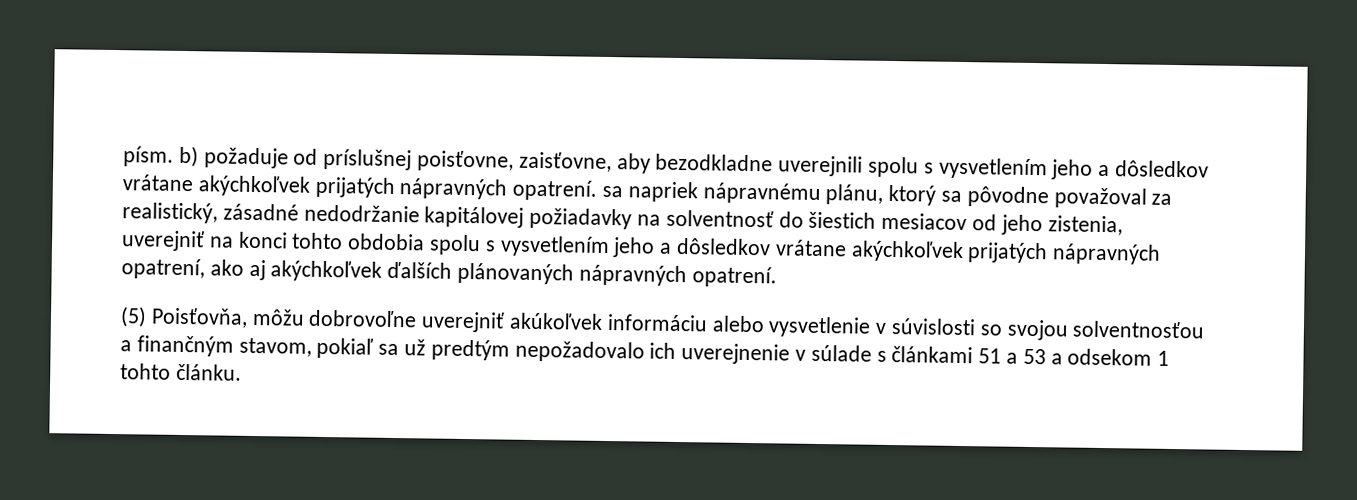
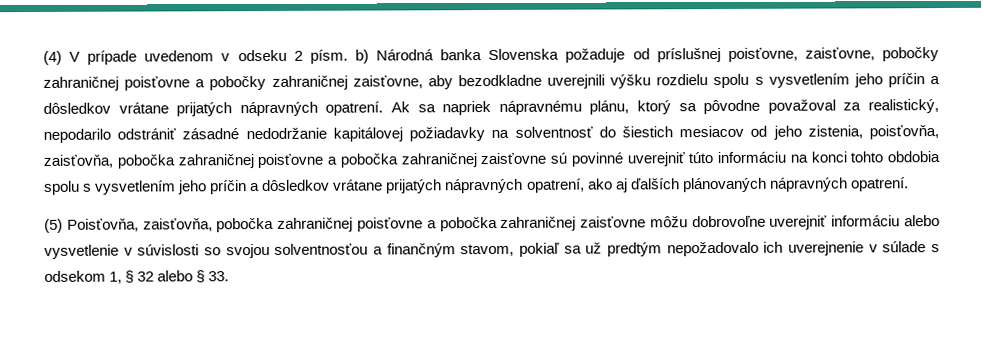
[123,145,199,168] písm. b) -> [43,48,560,65] (4) V prípade uvedenom v odseku 2 písm. b) Národná banka Slovenska
(612, 162) none -> [882,47,940,62] [43,75,423,91] pobočky zahraničnej poisťovne a pobočky zahraničnej zaisťovne,
[868,156,1210,180] [122,174,310,197] spolu s vysvetlením jeho a dôsledkov vrátane akýchkoľvek -> [610,73,940,89] [43,102,169,114] výšku rozdielu spolu s vysvetlením jeho príčin a dôsledkov vrátane
(598, 190) none -> [391,101,410,113] Ak
(218, 213) none -> [43,128,177,143] nepodarilo odstrániť
[121,230,205,252] uverejniť -> [868,125,939,140] [43,151,786,169] poisťovňa, zaisťovňa, pobočka zahraničnej poisťovne a pobočka zahraničnej zaisťovne sú povinné uverejniť túto informáciu
[659,237,964,263] a dôsledkov vrátane akýchkoľvek -> [210,179,384,195] príčin a dôsledkov vrátane
[270,260,383,282] akýchkoľvek -> (628, 185) none
(248, 317) none -> [142,216,647,233] zaisťovňa, pobočka zahraničnej poisťovne a pobočka zahraničnej zaisťovne
[509,312,604,330] akúkoľvek -> (828, 222) none
[891,346,1170,366] [120,363,242,381] článkami 51 a 53 a odsekom 1 tohto článku. -> [44,270,230,284] odsekom 1, § 32 alebo § 33.

